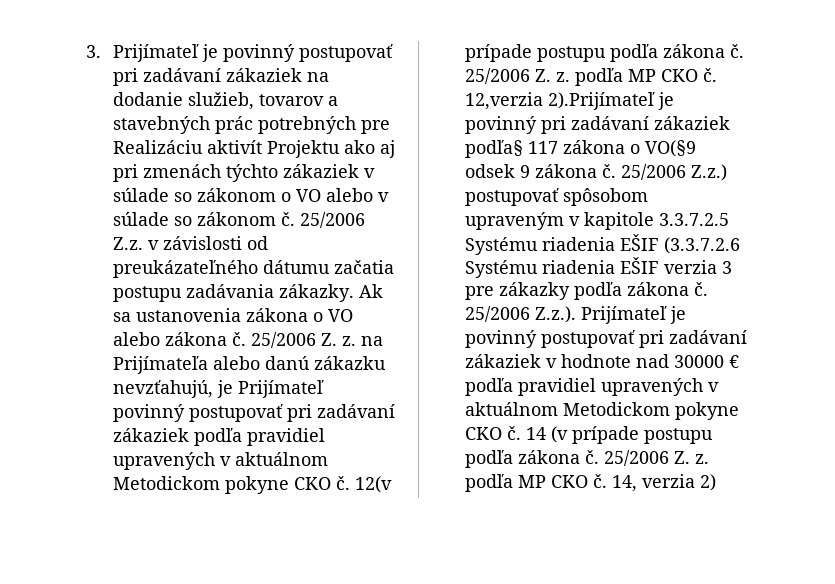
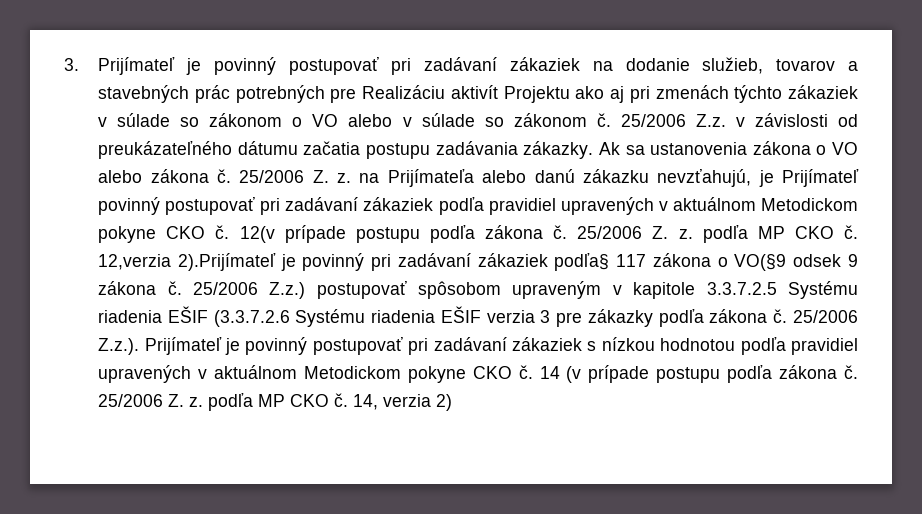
[546,354,740,368] v hodnote nad 30000 € -> [587,337,736,351] s nízkou hodnotou

